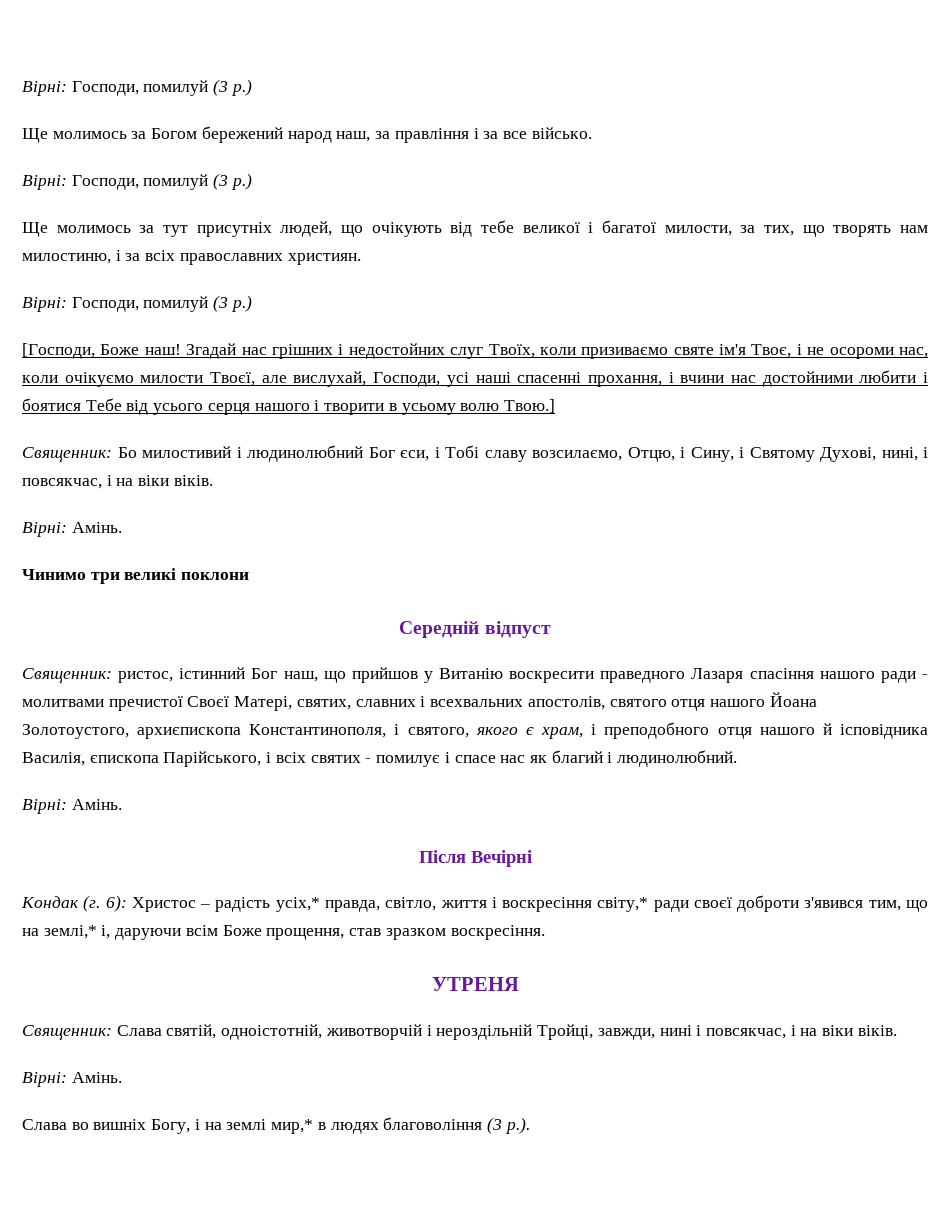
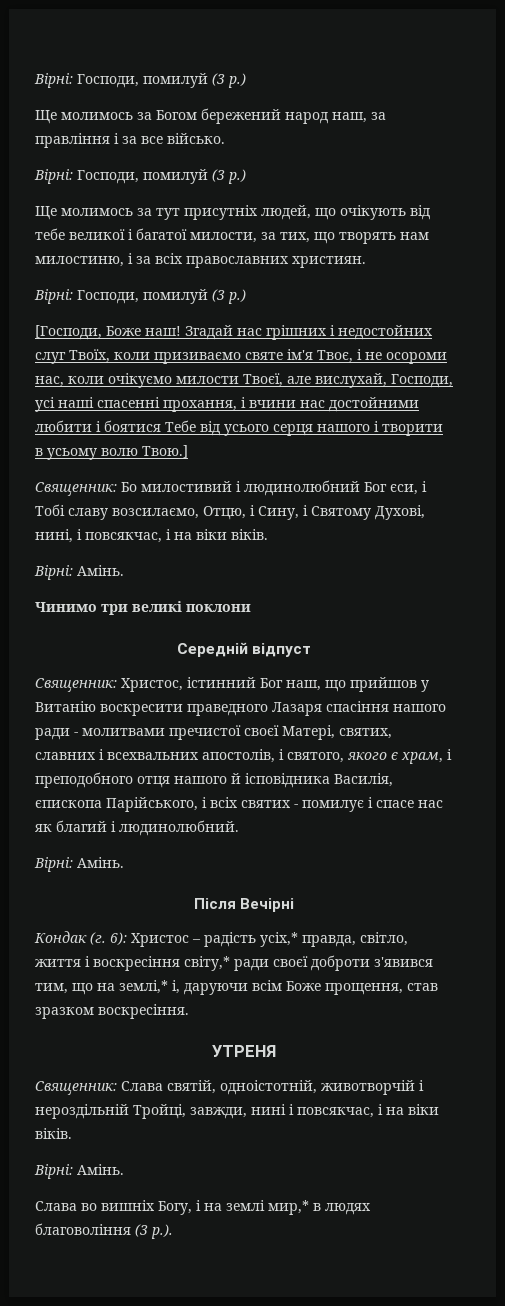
[118,671,174,683] ристос, -> [121,678,183,692] Христос,
[187,696,230,707] Своєї -> [244,725,279,736] своєї
[609,692,817,711] [22,724,387,739] святого отця нашого Йоана Золотоустого, архиєпископа Константинополя, -> (275, 756) none

